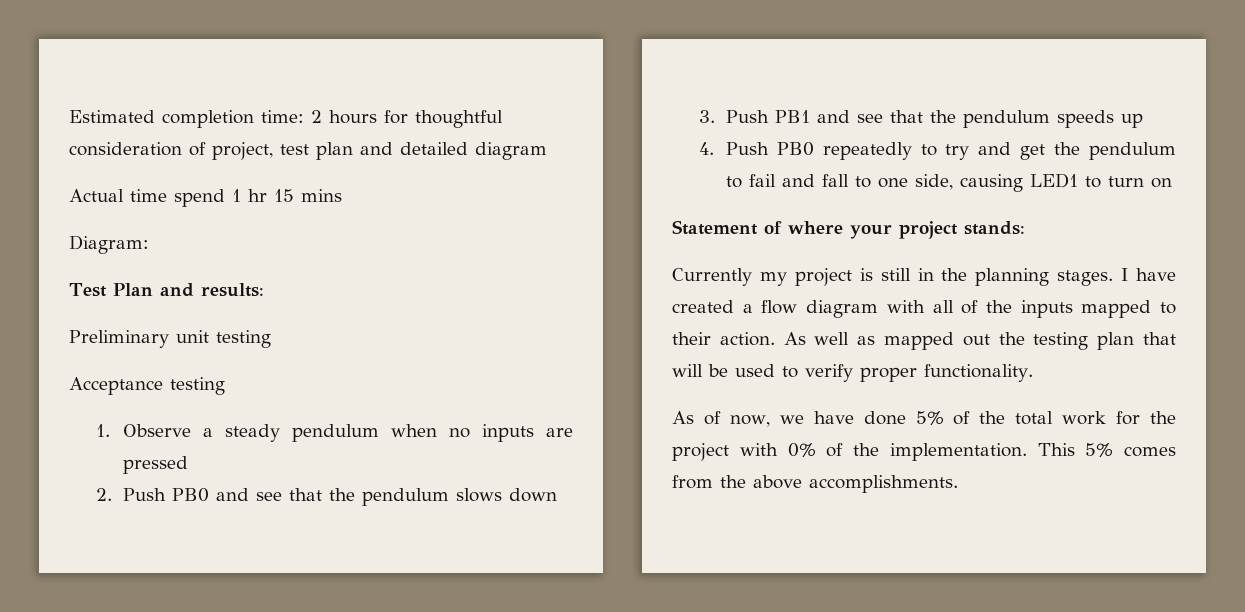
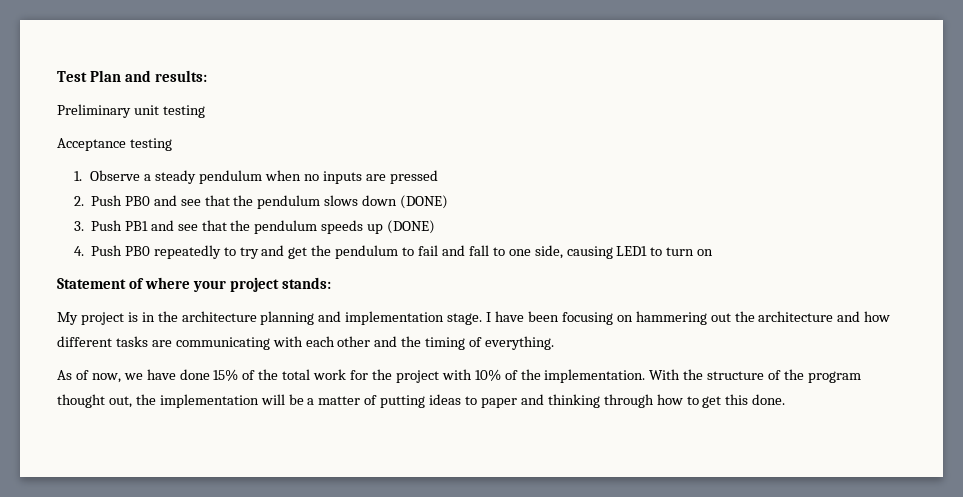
[69,110,503,128] [69,142,547,160] [69,189,342,207] [69,235,149,254] Estimated completion time: 2 hours for thoughtful consideration of project, test plan and detailed diagram // Actual time spend 1 hr 15 mins // Diagram: // -> (57, 76) none
(557, 495) none -> [400,195,449,209] (DONE)
(1143, 120) none -> [387,220,436,234] (DONE)
[672,268,787,286] Currently my -> [57,312,78,325] My
[880,268,911,281] still -> (138, 317) none
[975,268,1176,286] [672,300,1176,318] [672,332,1176,350] [672,364,1033,382] planning stages. I have created a flow diagram with all of the inputs mapped to their action. As well as mapped out the testing plan that will be used to verify proper functionality. -> [181,311,891,325] [57,336,555,350] architecture planning and implementation stage. I have been focusing on hammering out the architecture and how different tasks are communicating with each other and the timing of everything.
[915,411,944,425] 5% -> [213,369,239,381] 15%
[787,443,816,457] 0% -> [474,369,501,381] 10%
[1037,443,1176,457] [672,475,958,493] This 5% comes from the above accomplishments. -> [649,369,861,383] [57,394,786,408] With the structure of the program thought out, the implementation will be a matter of putting ideas to paper and thinking through how to get this done.

